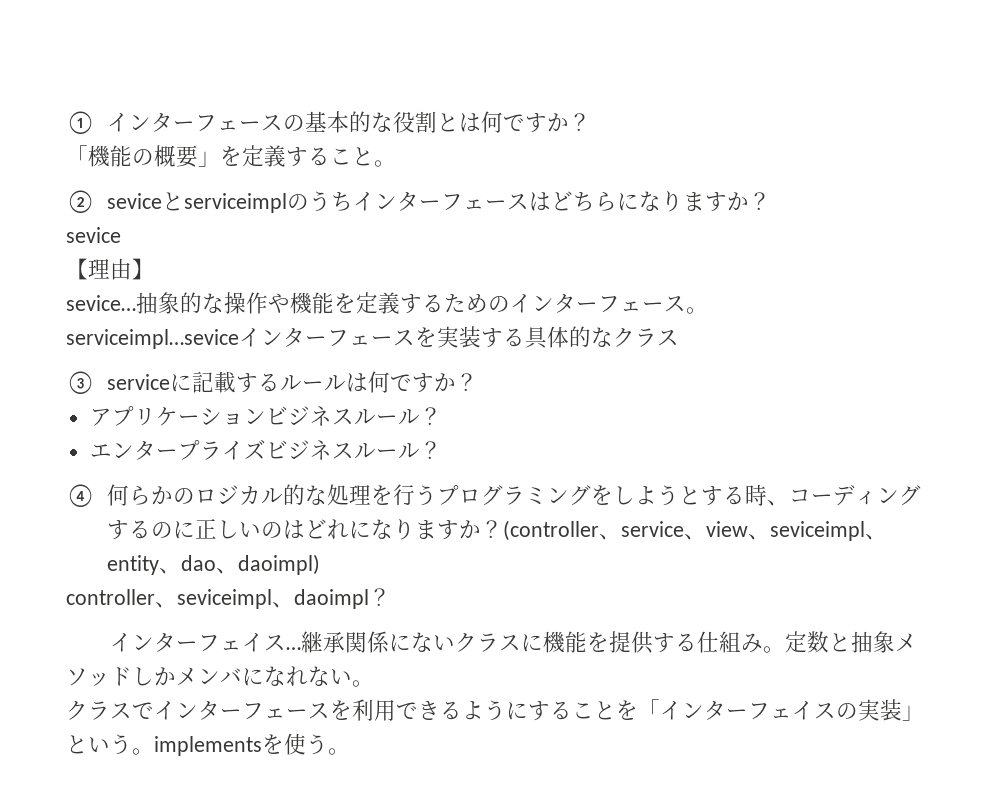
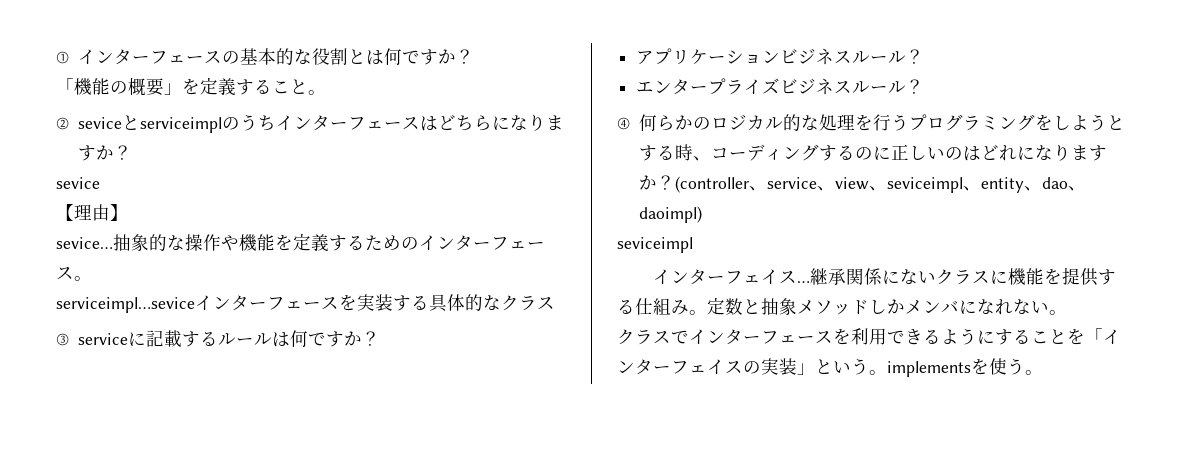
[66,588,391,609] controller、seviceimpl、daoimpl？ -> [617,237,693,253] seviceimpl

